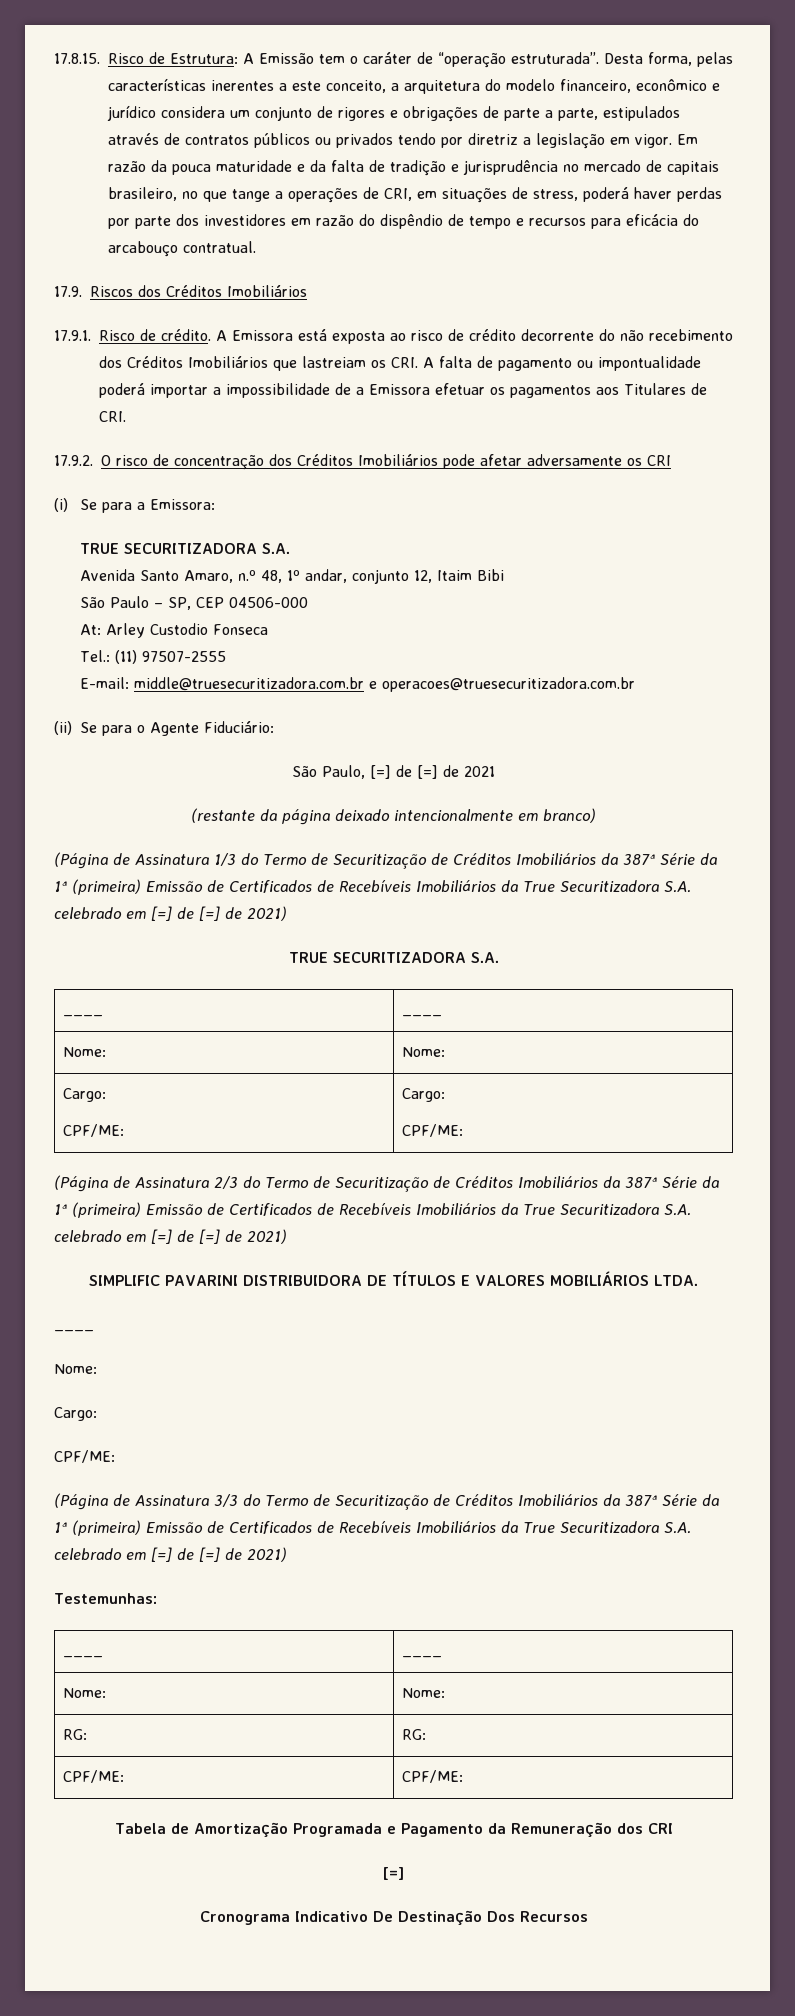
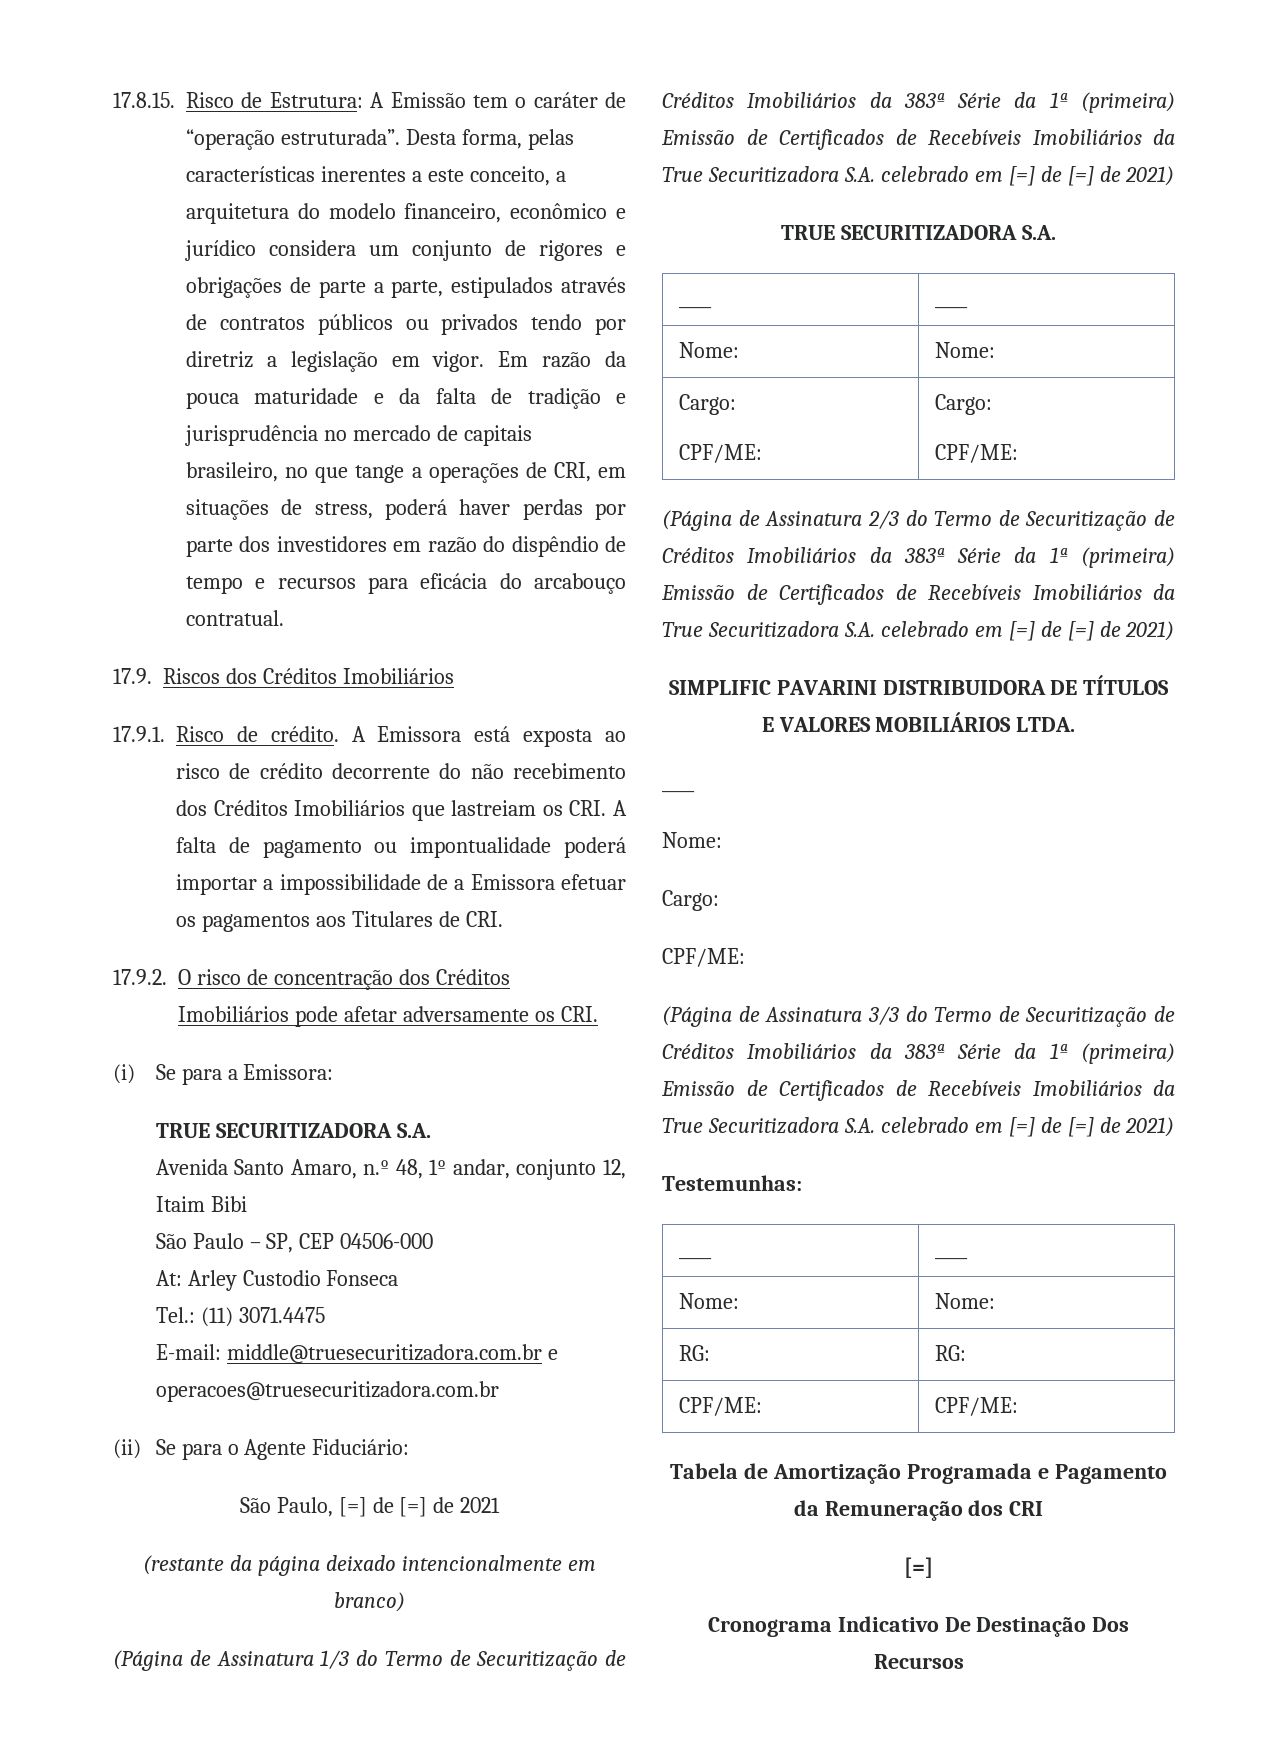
[647,455,671,466] CRI -> [560,1006,598,1022] CRI.
[141,651,226,662] 97507-2555 -> [238,1307,325,1323] 3071.4475
[622,854,655,865] 387ª -> [903,93,945,108] 383ª
[624,1177,657,1188] 387ª -> [903,548,945,563] 383ª
[624,1495,657,1506] 387ª -> [903,1044,945,1059] 383ª

